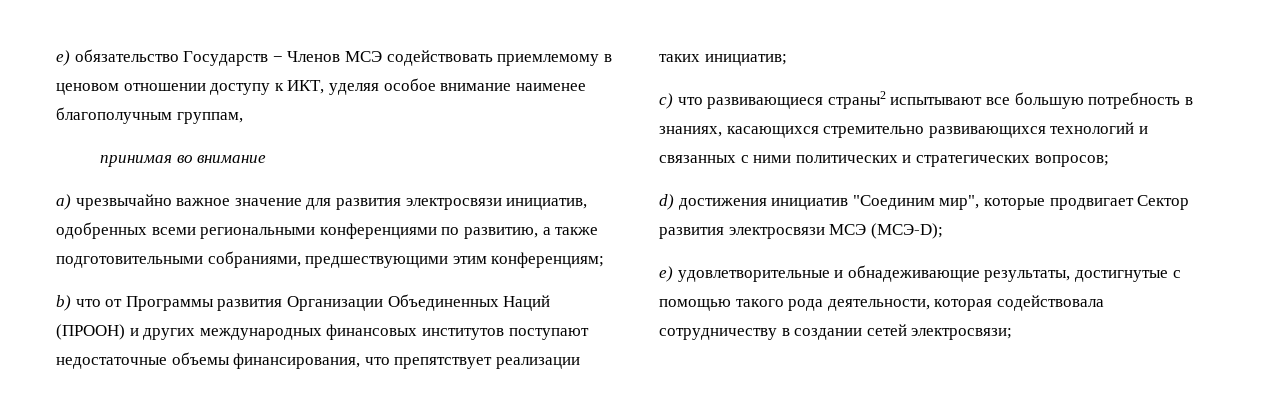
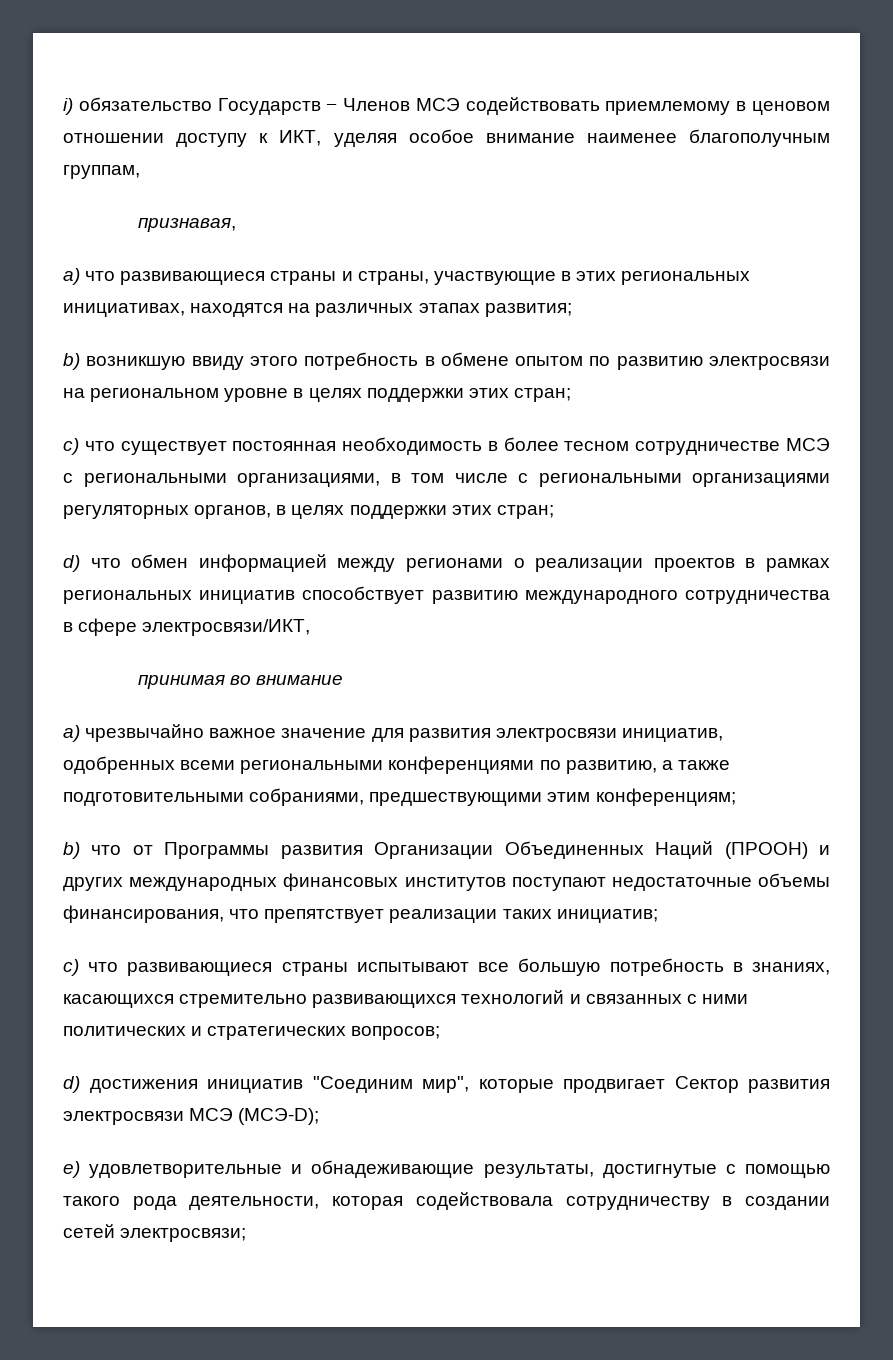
[56,50,70,66] e) -> [63,98,73,115] i)
(243, 118) none -> [137,218,236,232] [63,268,751,285] [63,303,572,317] [63,352,830,370] [63,388,571,402] [63,437,831,455] [63,473,830,487] [63,505,554,519] [63,554,831,572] [63,586,830,604] [63,618,311,636] // признавая, // а) что развивающиеся страны и страны, участвующие в этих региональных инициативах, находятся на различных этапах развития; // b) возникшую ввиду этого потребность в обмене опытом по развитию электросвязи на региональном уровне в целях поддержки этих стран; // с) что существует постоянная необходимость в более тесном сотрудничестве МСЭ с региональными организациями, в том числе с региональными организациями регуляторных органов, в целях поддержки этих стран; // d) что обмен информацией между регионами о реализации проектов в рамках региональных инициатив способствует развитию международного сотрудничества в сфере электросвязи/ИКТ,
[827,91,886,109] страны2 -> [281,962,348,976] страны

